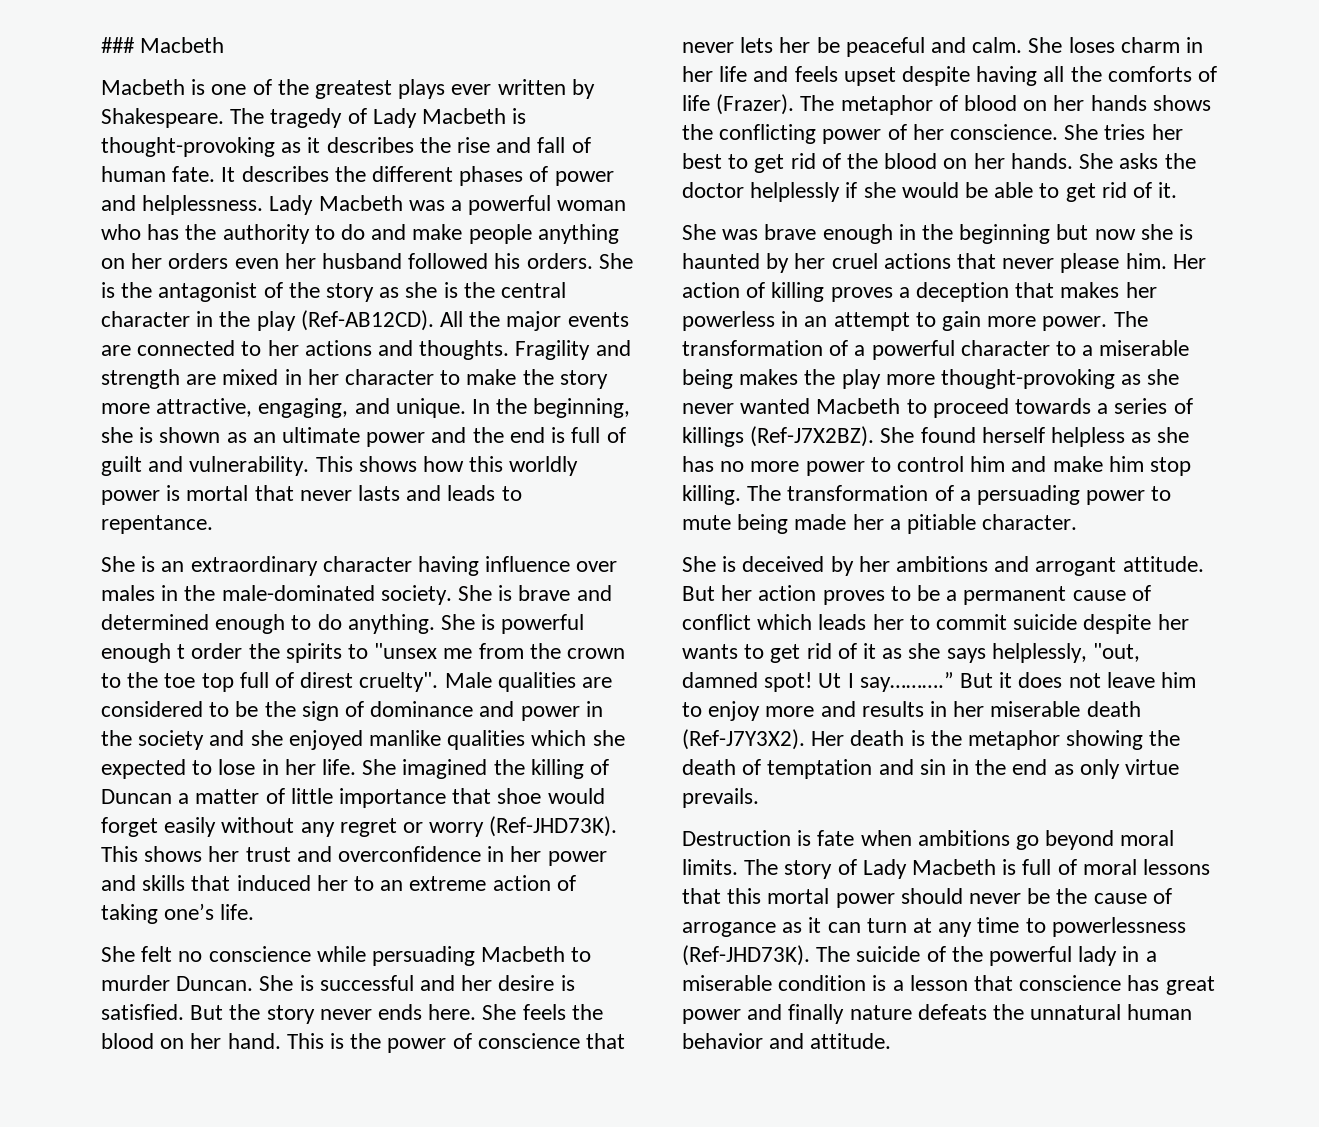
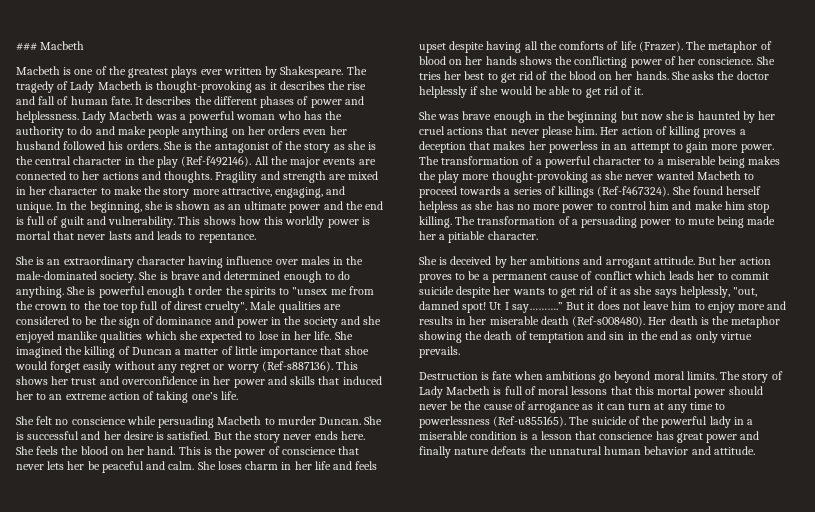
[300,310,434,331] (Ref-AB12CD). -> [181,156,252,167] (Ref-f492146).
[489,816,618,837] (Ref-JHD73K). -> [261,361,333,372] (Ref-s887136).
[750,426,875,447] (Ref-J7X2BZ). -> [597,186,670,197] (Ref-f467324).
[682,729,805,750] (Ref-J7Y3X2). -> [572,316,646,327] (Ref-s008480).
[682,945,810,966] (Ref-JHD73K). -> [493,416,567,427] (Ref-u855165).

